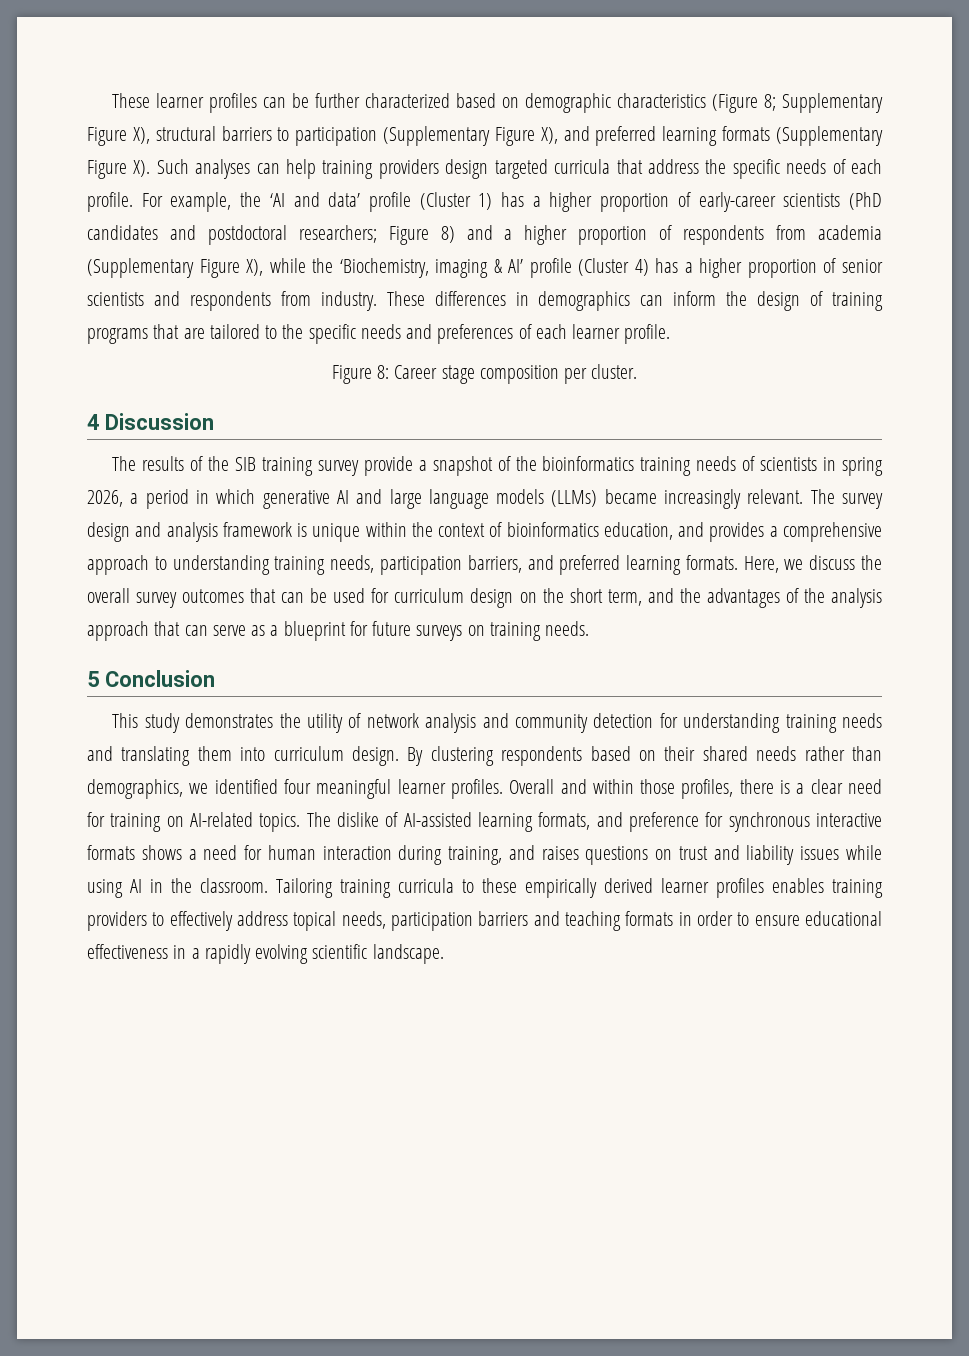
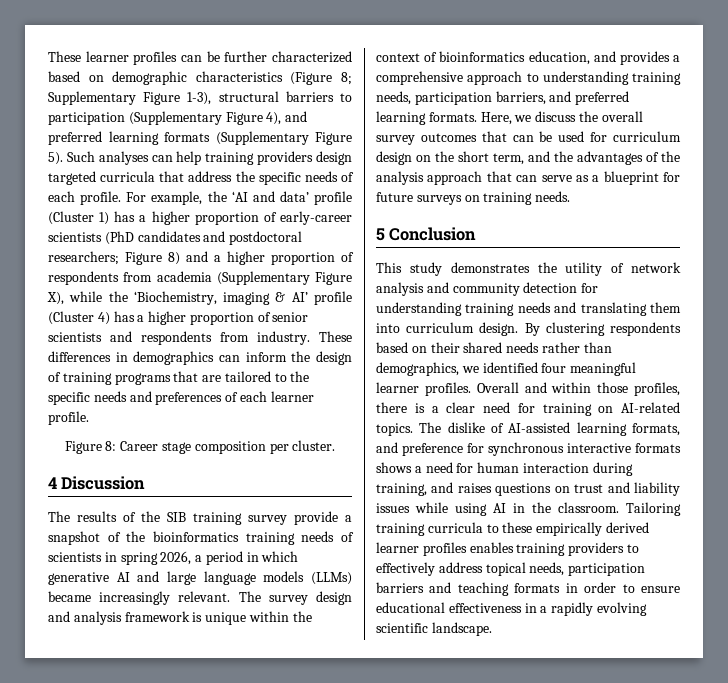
[132,127,150,144] X), -> [187,92,212,105] 1-3),
[540,127,558,144] X), -> [266,112,282,125] 4),
[133,160,151,177] X). -> [48,152,63,165] 5).

